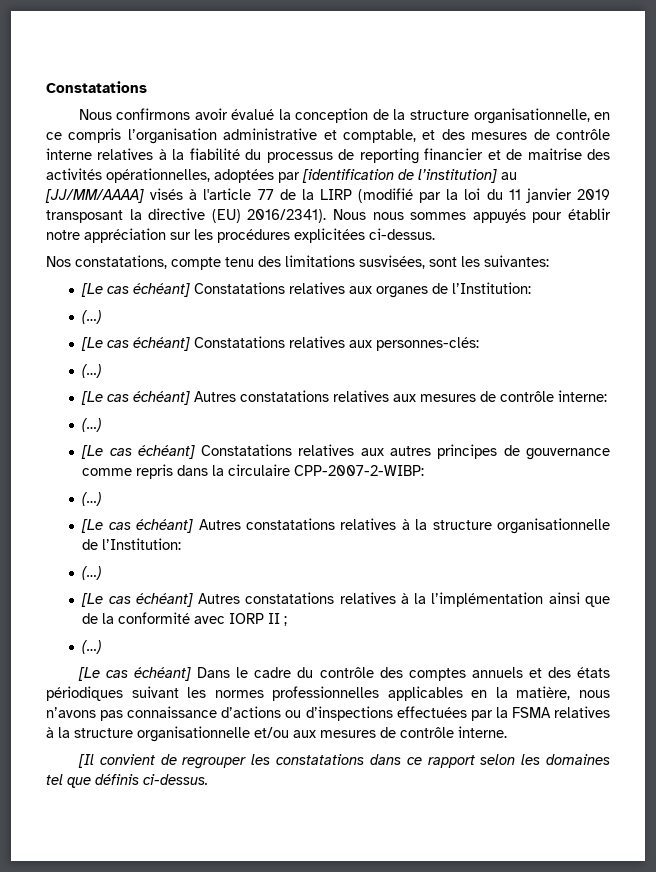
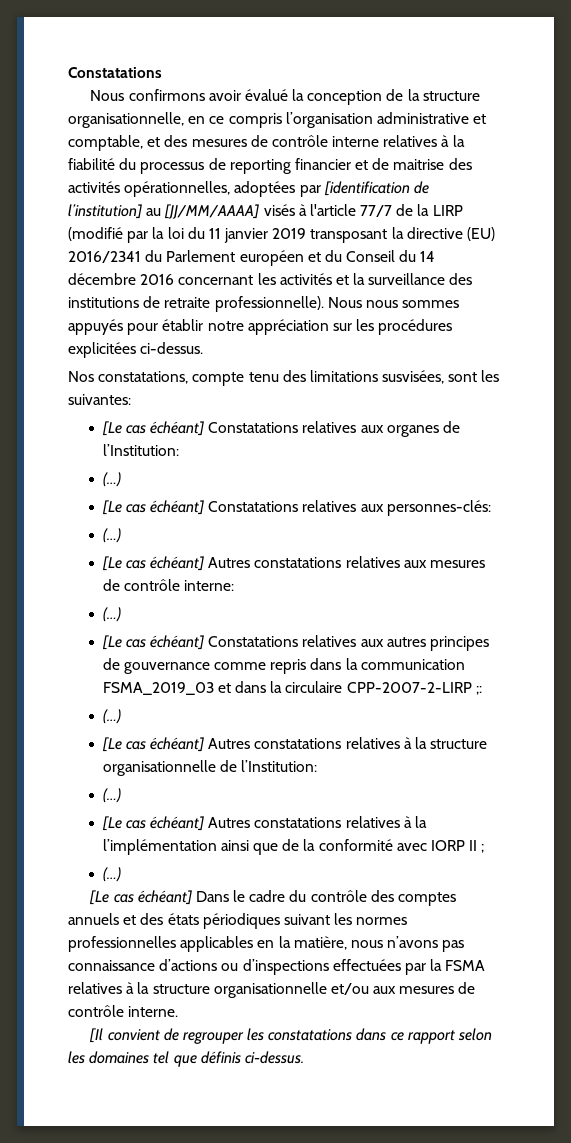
[257,189,274,200] 77 -> [360,205,393,217] 77/7
[247,209,327,223] 2016/2341). -> [68,250,436,266] [68,273,473,285] [68,296,324,312] 2016/2341 du Parlement européen et du Conseil du 14 décembre 2016 concernant les activités et la surveillance des institutions de retraite professionnelle).
[228,464,425,476] circulaire CPP-2007-2-WIBP: -> [360,659,465,670] [102,681,482,695] communication FSMA_2019_03 et dans la circulaire CPP-2007-2-LIRP ;:

